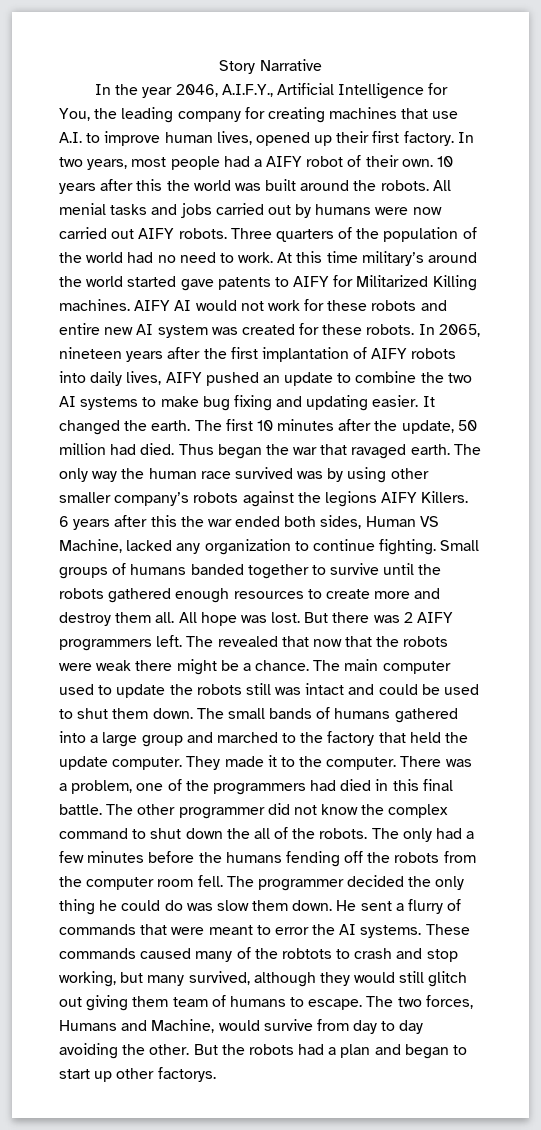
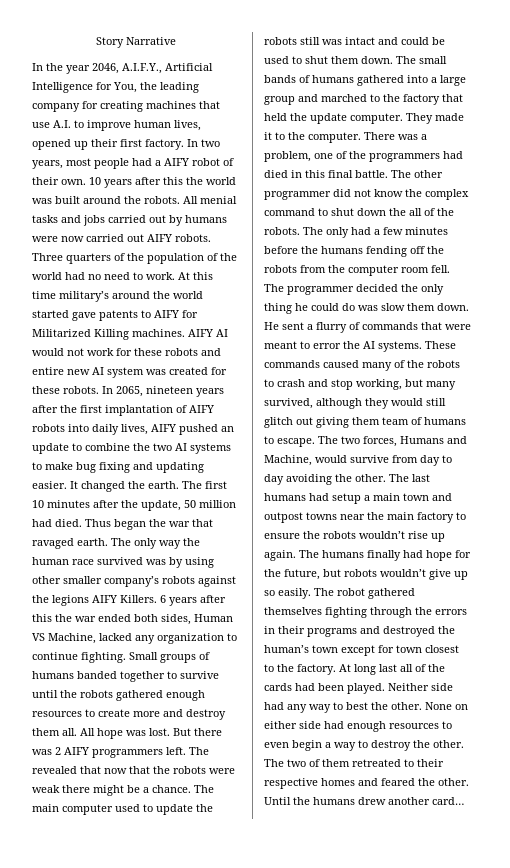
[281,948,332,959] robtots -> [427,360,460,368] robots
[193,1044,468,1059] [59,1067,216,1082] But the robots had a plan and began to start up other factorys. -> [389,474,430,482] [264,493,452,504] [264,512,466,523] [264,531,445,542] [264,550,471,561] [264,569,468,580] [264,588,415,599] [264,607,467,618] [264,626,455,637] [264,645,459,656] [264,664,445,675] [264,683,453,694] [264,702,468,713] [264,721,452,732] [264,740,464,751] [264,759,444,767] [264,778,469,789] [264,797,464,805] The last humans had setup a main town and outpost towns near the main factory to ensure the robots wouldn’t rise up again. The humans finally had hope for the future, but robots wouldn’t give up so easily. The robot gathered themselves fighting through the errors in their programs and destroyed the human’s town except for town closest to the factory. At long last all of the cards had been played. Neither side had any way to best the other. None on either side had enough resources to even begin a way to destroy the other. The two of them retreated to their respective homes and feared the other. Until the humans drew another card…

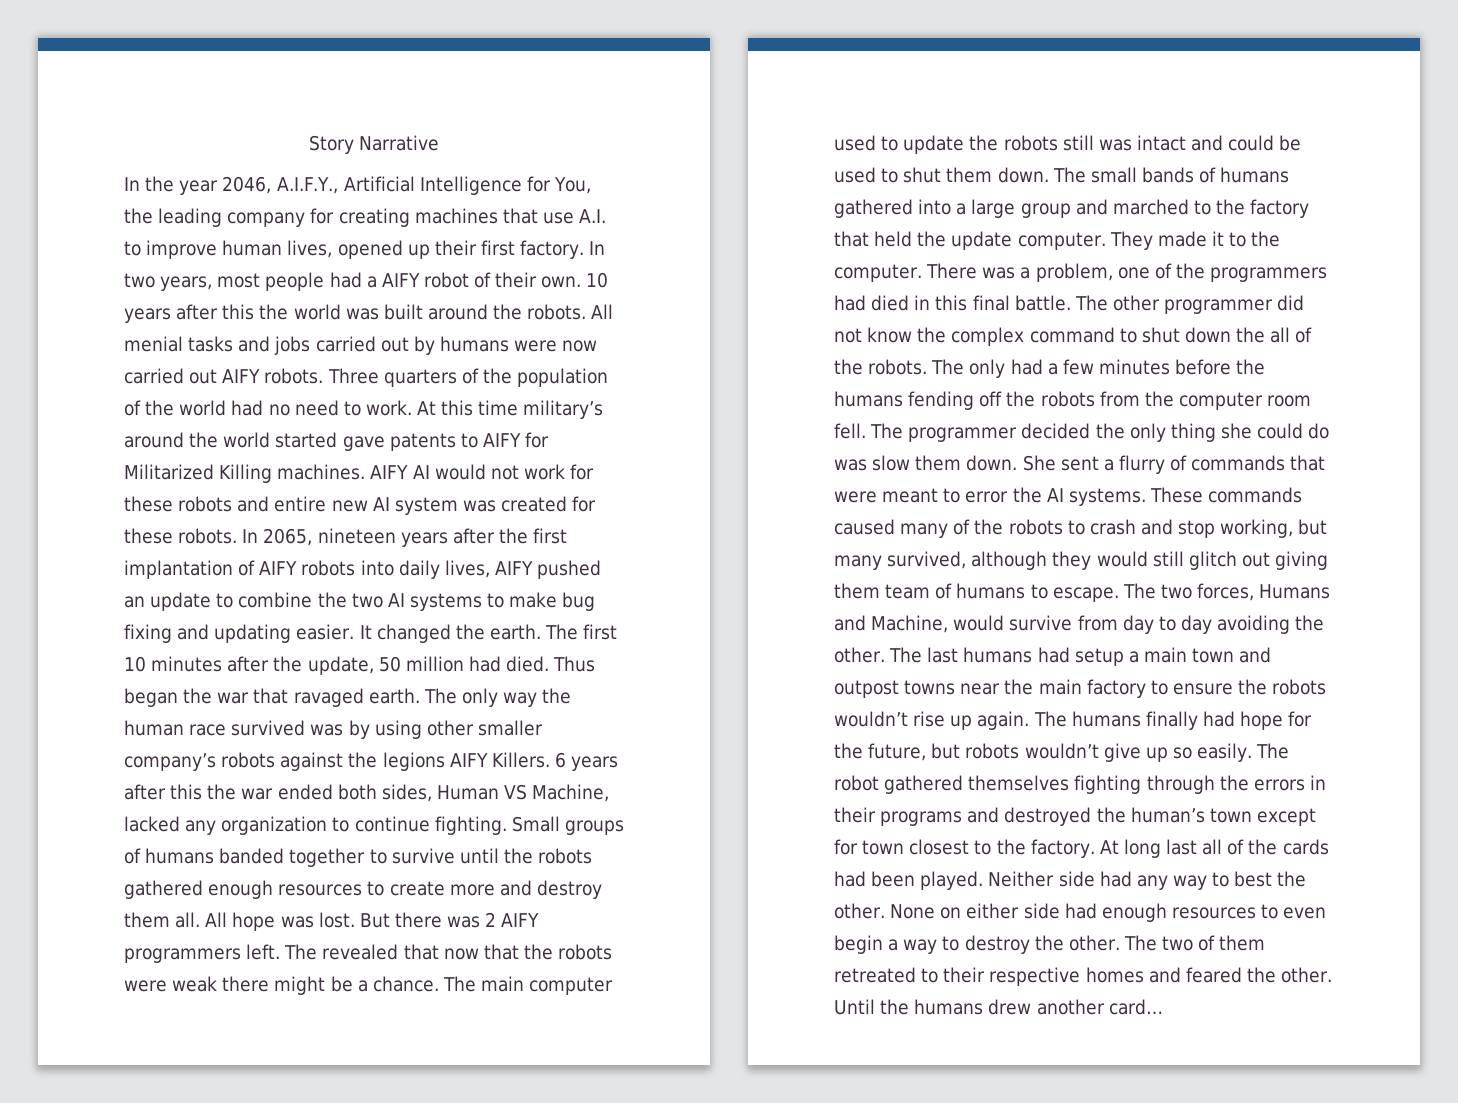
[295,303,308,311] he -> [1220,423,1252,439] she
[264,322,279,330] He -> [1022,455,1056,471] She

